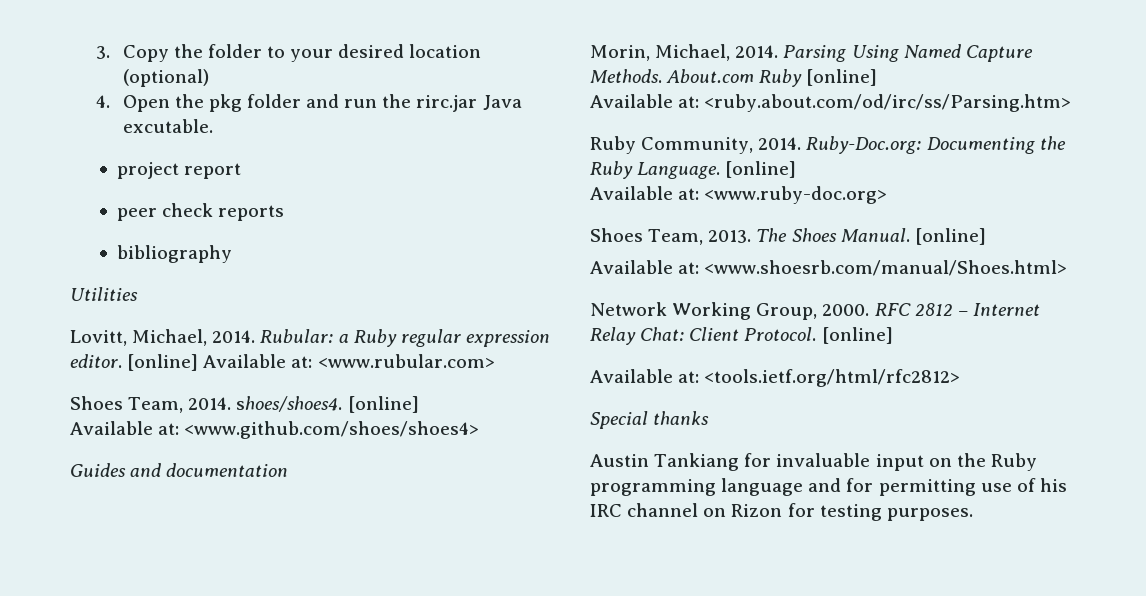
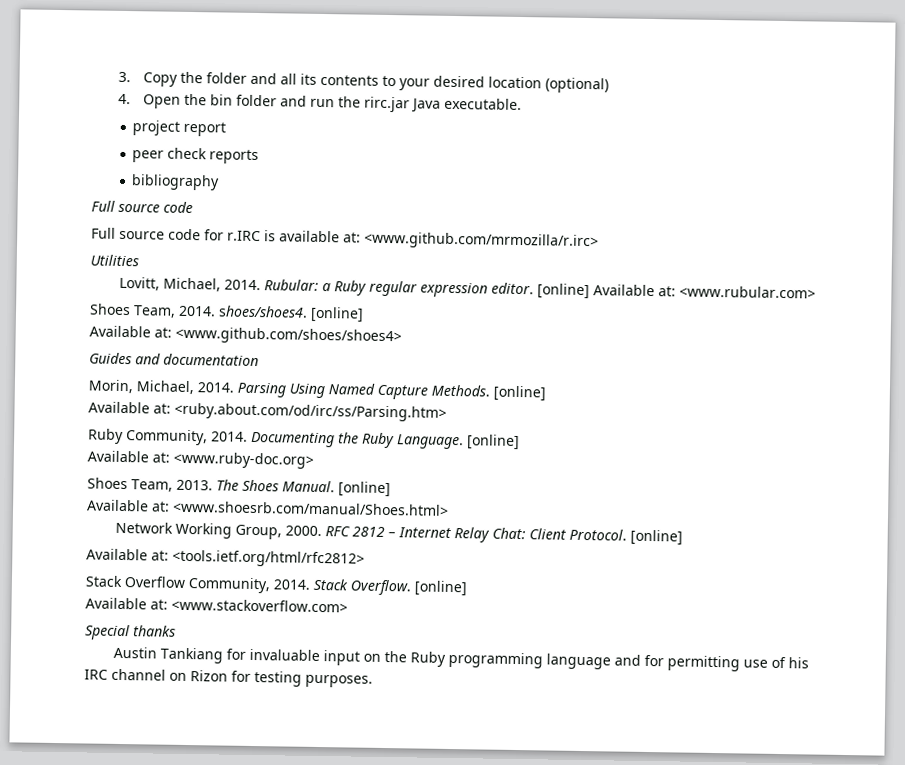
(262, 51) none -> [249,72,379,86] and all its contents
[208,94,242,112] pkg -> [209,94,233,106] bin
[122,119,213,133] excutable. -> [443,97,522,111] executable.
(233, 254) none -> [91,200,193,214] [91,227,599,251] // Full source code // Full source code for r.IRC is available at: <www.github.com/mrmozilla/r.irc>
[666,69,803,87] About.com Ruby -> (490, 390) none
[806,136,922,154] Ruby-Doc.org: -> (248, 436) none
(961, 378) none -> [85,575,467,597] [85,597,348,613] // Stack Overflow Community, 2014. Stack Overflow. [online] // Available at: <www.stackoverflow.com>

